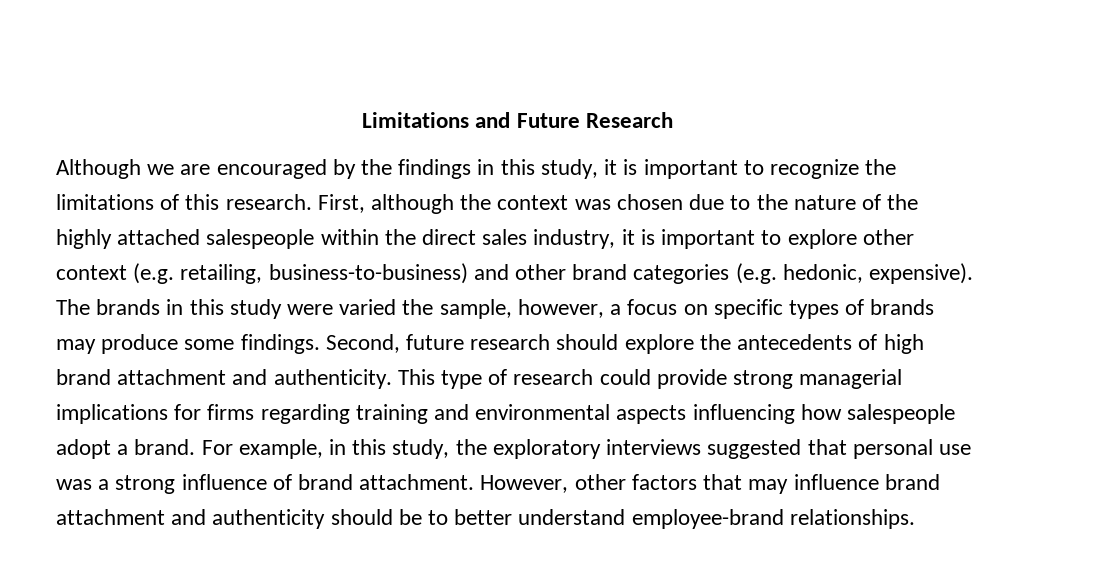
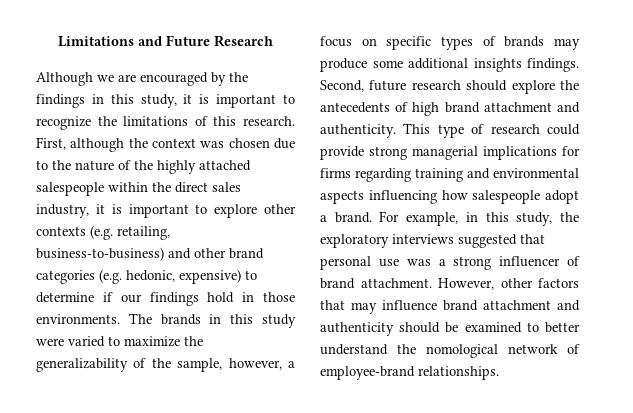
[56,265,127,280] context -> [36,226,86,236] contexts
[869,263,974,284] expensive). -> [179,269,257,284] [36,292,295,306] [36,314,120,324] expensive) to determine if our findings hold in those environments.
(397, 307) none -> [108,336,203,347] [36,358,147,372] to maximize the generalizability of
(235, 344) none -> [408,58,522,72] additional insights
[181,474,267,490] influence -> [499,256,561,267] influencer
(422, 517) none -> [464,322,522,333] examined
(626, 517) none -> [397,344,580,358] the nomological network of

